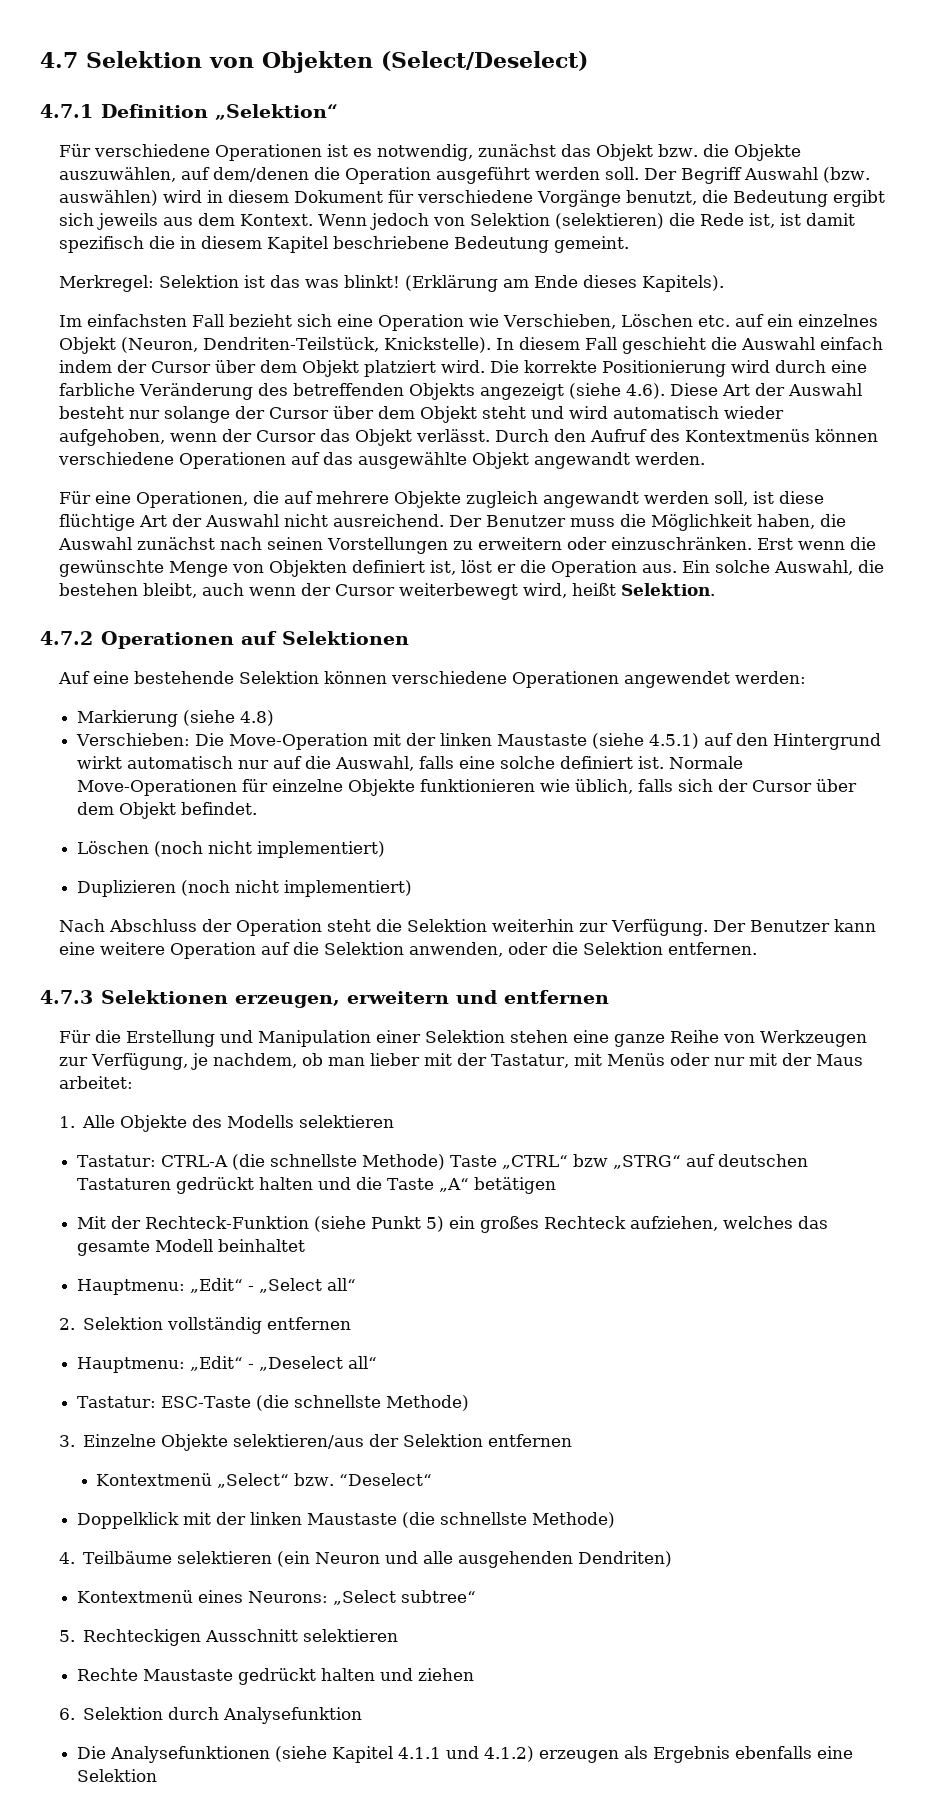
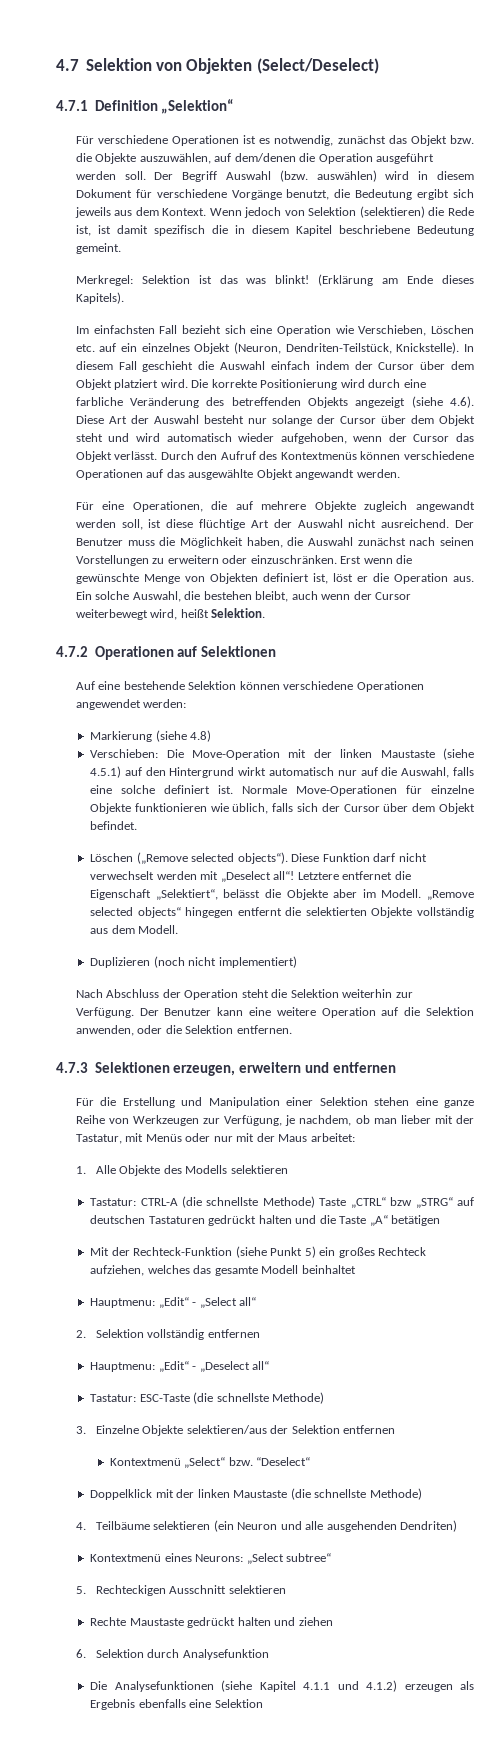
[154,841,386,858] (noch nicht implementiert) -> [136,852,427,864] [90,871,411,882] [90,889,474,900] [90,907,475,918] [90,925,179,934] („Remove selected objects“). Diese Funktion darf nicht verwechselt werden mit „Deselect all“! Letztere entfernet die Eigenschaft „Selektiert“, belässt die Objekte aber im Modell. „Remove selected objects“ hingegen entfernt die selektierten Objekte vollständig aus dem Modell.

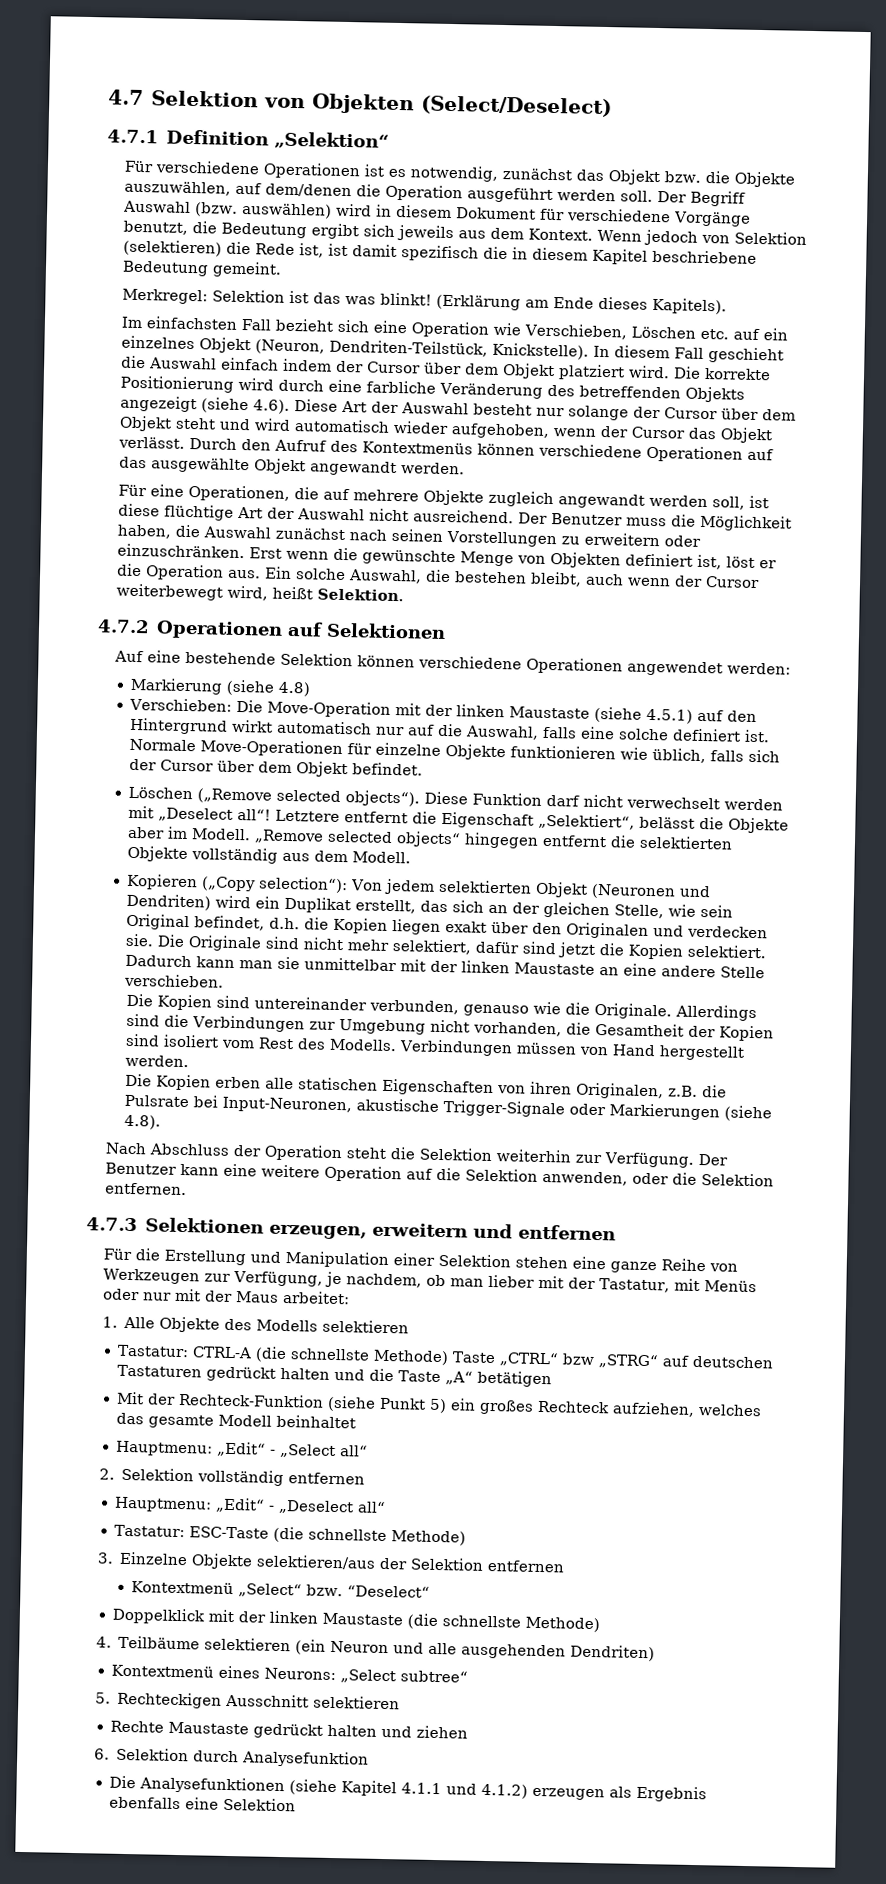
[342,871,393,880] entfernet -> [344,811,409,824] entfernt
[90,956,297,968] Duplizieren (noch nicht implementiert) -> [126,873,712,900] [126,893,734,919] [126,913,769,939] [125,933,767,960] [125,954,766,979] [124,973,225,988] [125,993,757,1022] [125,1013,774,1042] [124,1033,745,1061] [124,1054,189,1068] [124,1073,727,1100] [123,1094,772,1122] [123,1114,161,1130] Kopieren („Copy selection“): Von jedem selektierten Objekt (Neuronen und Dendriten) wird ein Duplikat erstellt, das sich an der gleichen Stelle, wie sein Original befindet, d.h. die Kopien liegen exakt über den Originalen und verdecken sie. Die Originale sind nicht mehr selektiert, dafür sind jetzt die Kopien selektiert. Dadurch kann man sie unmittelbar mit der linken Maustaste an eine andere Stelle verschieben. // Die Kopien sind untereinander verbunden, genauso wie die Originale. Allerdings sind die Verbindungen zur Umgebung nicht vorhanden, die Gesamtheit der Kopien sind isoliert vom Rest des Modells. Verbindungen müssen von Hand hergestellt werden. // Die Kopien erben alle statischen Eigenschaften von ihren Originalen, z.B. die Pulsrate bei Input-Neuronen, akustische Trigger-Signale oder Markierungen (siehe 4.8).

